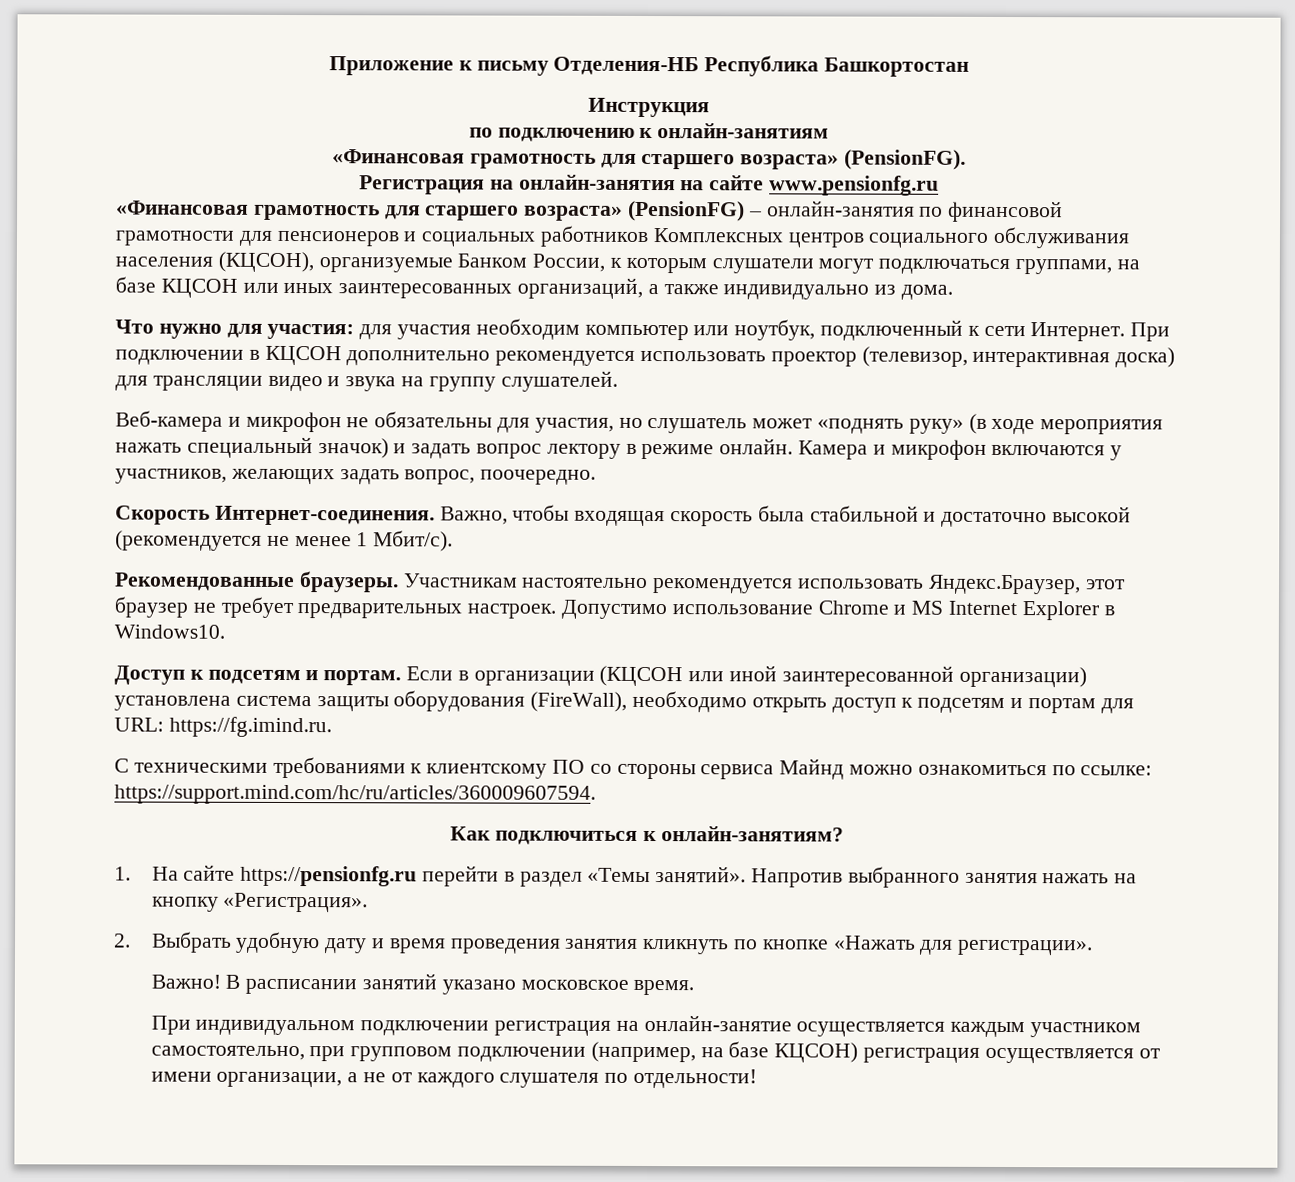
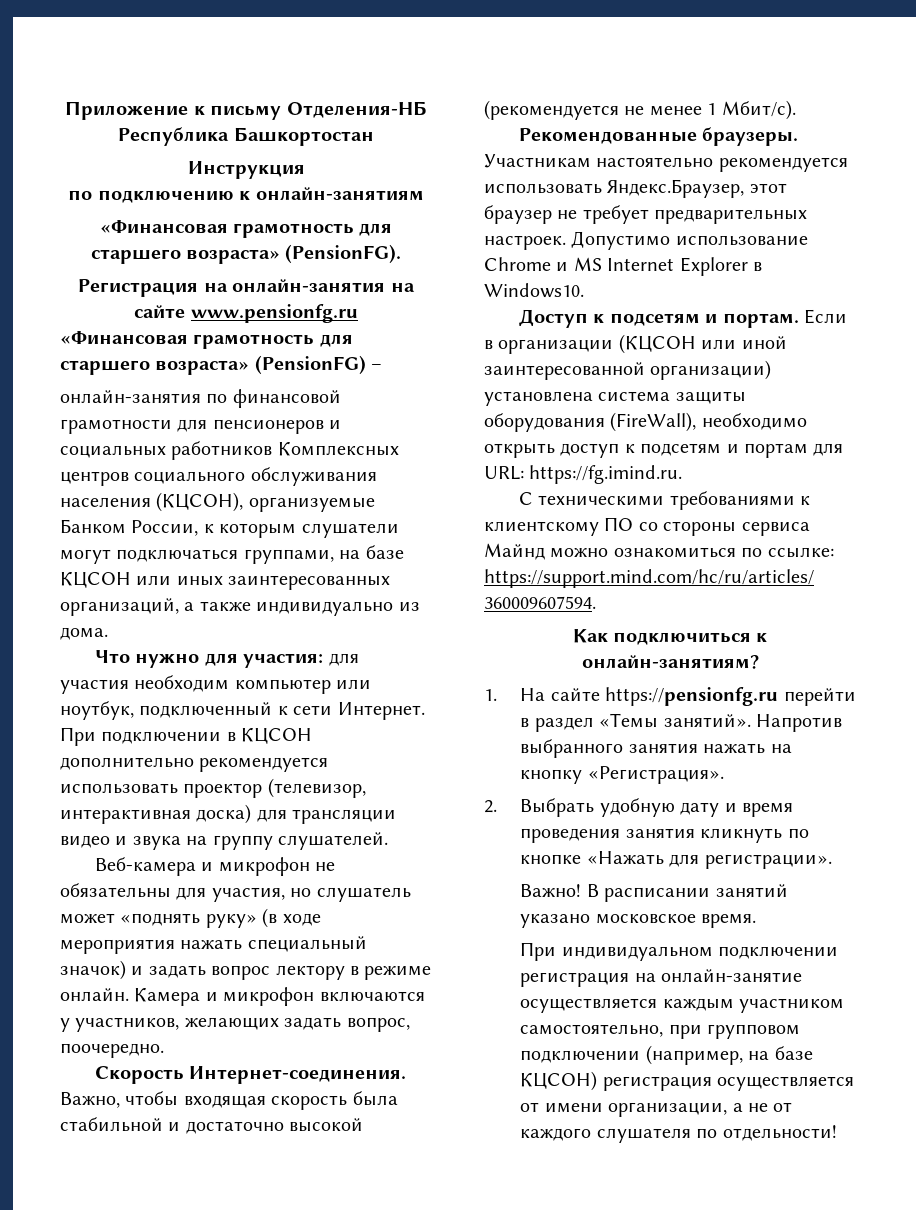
(762, 214) none -> (383, 367) //

